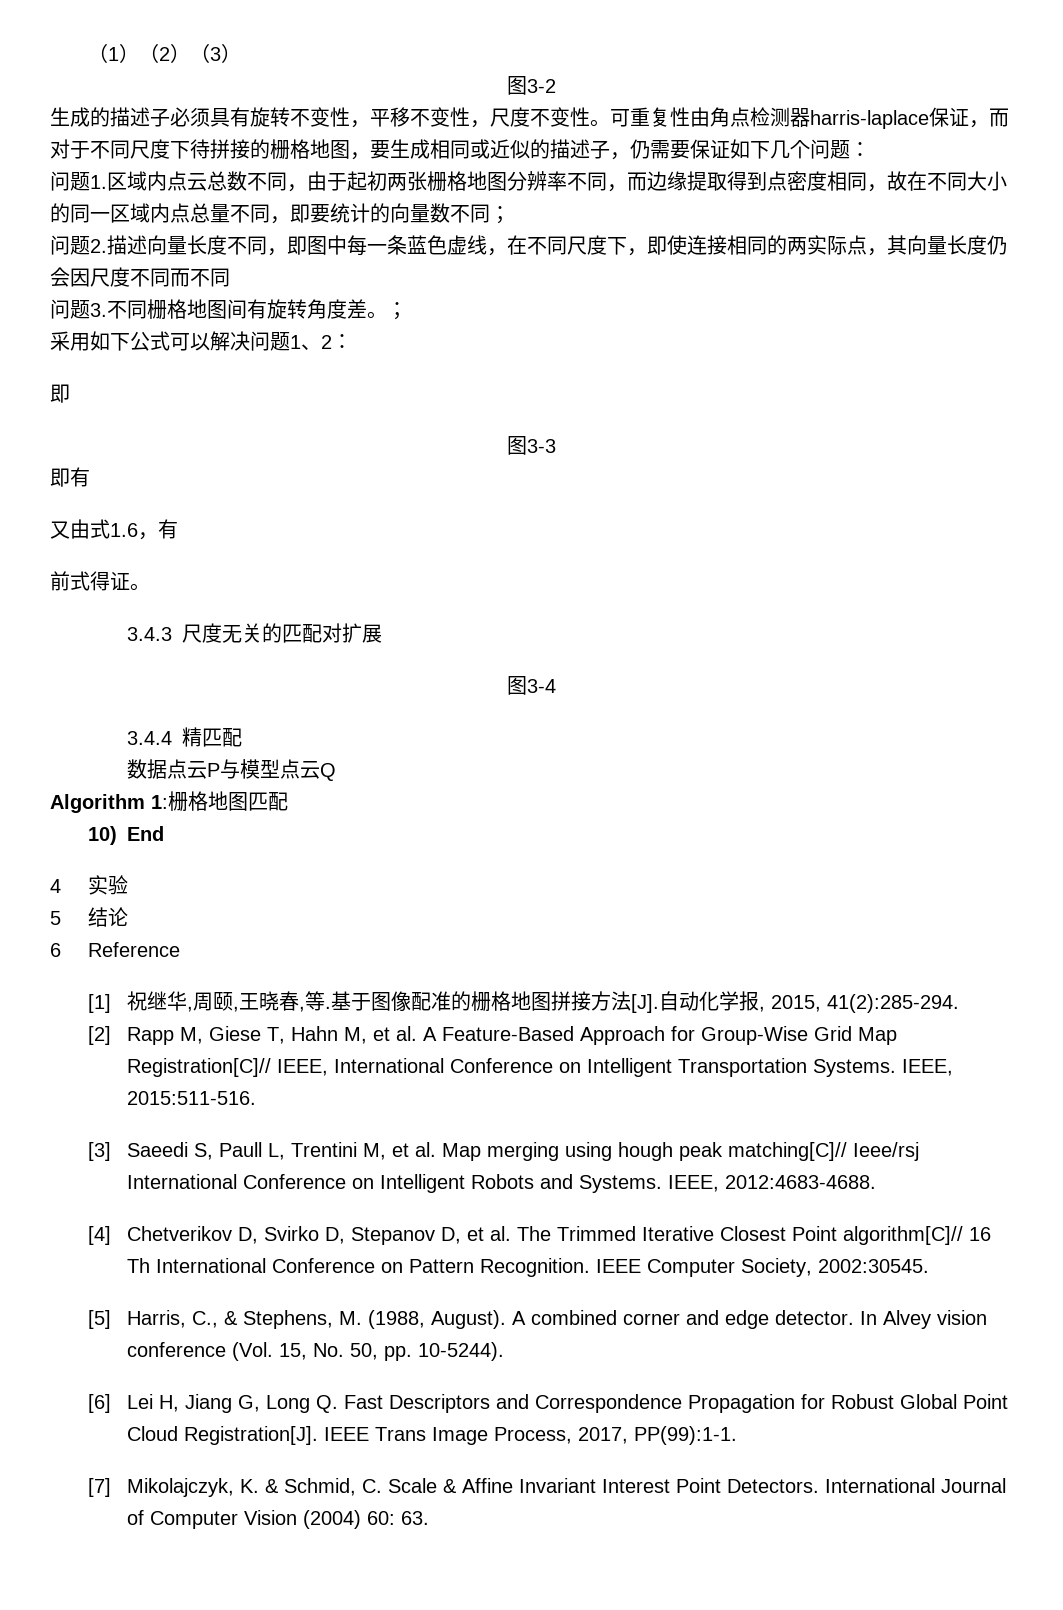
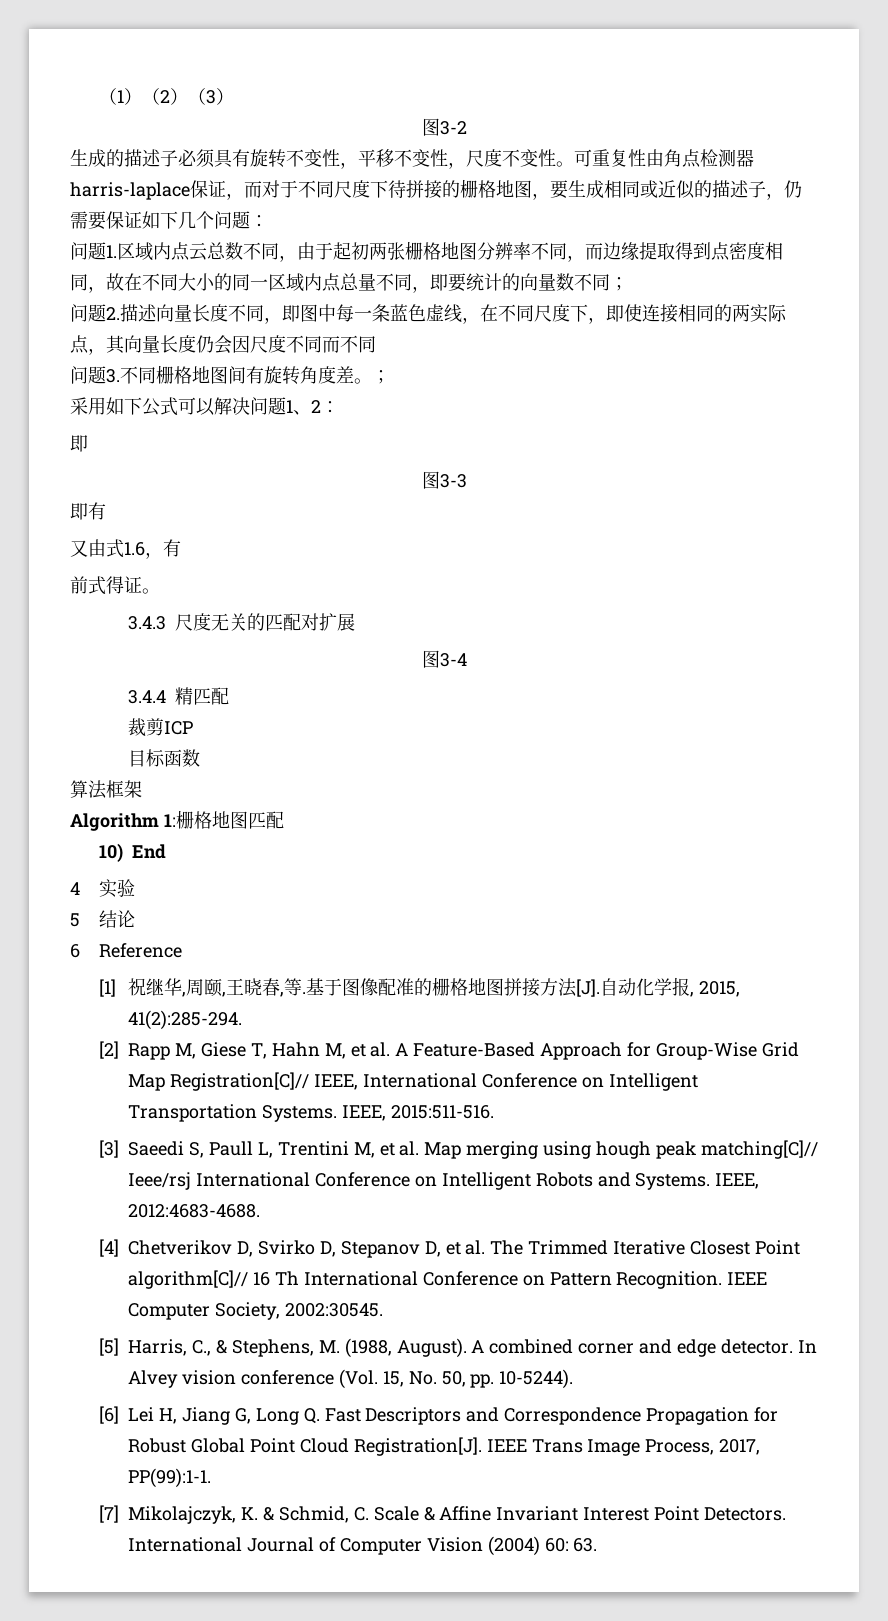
[126,759,336,781] 数据点云P与模型点云Q -> [128,718,194,737] [128,749,201,767] [70,780,142,799] 裁剪ICP // 目标函数 // 算法框架

